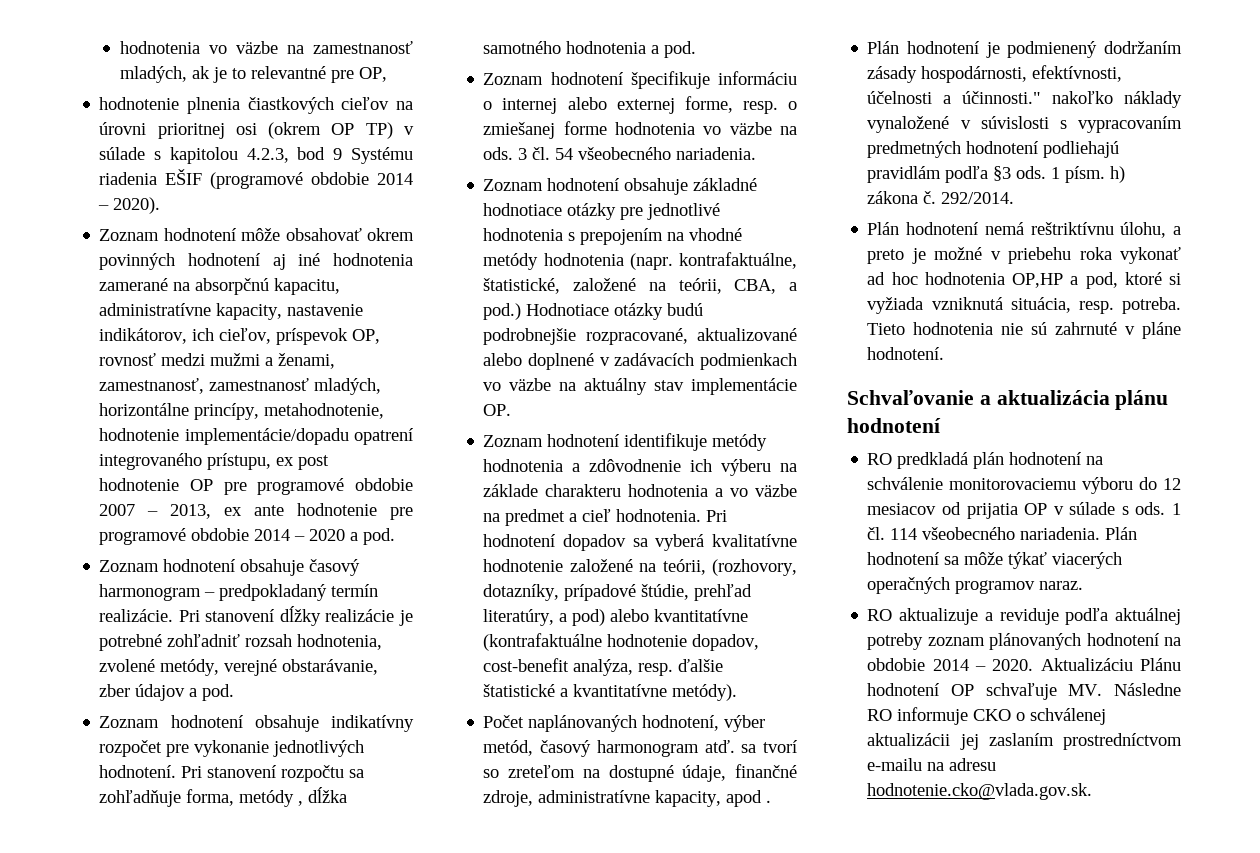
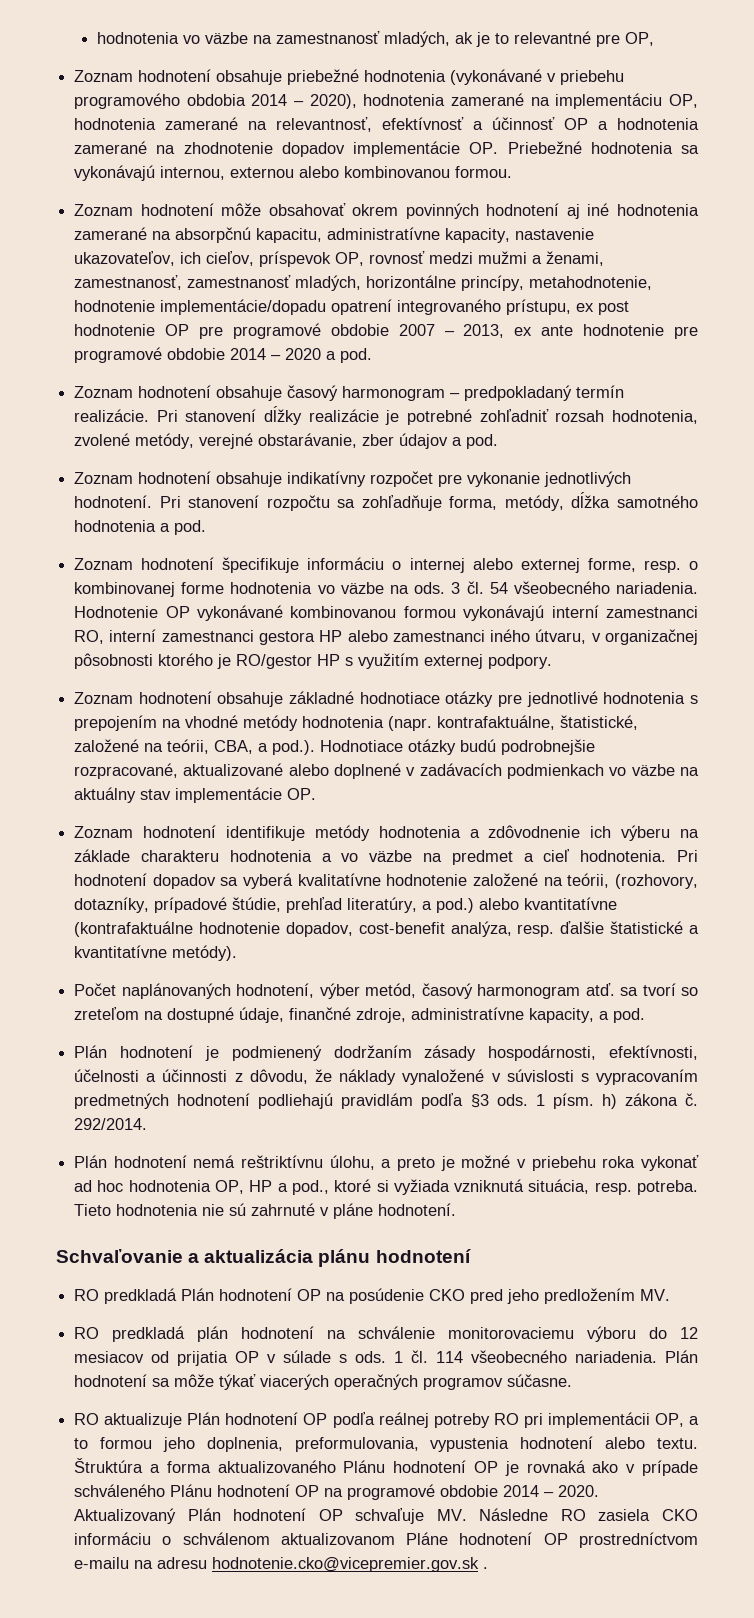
[99,97,413,114] [99,122,414,139] [99,147,413,164] [99,169,413,189] [98,197,161,214] hodnotenie plnenia čiastkových cieľov na úrovni prioritnej osi (okrem OP TP) v súlade s kapitolou 4.2.3, bod 9 Systému riadenia EŠIF (programové obdobie 2014 – 2020). -> [74,69,625,85] [74,93,698,109] [74,117,700,132] [74,141,699,157] [74,165,513,181] Zoznam hodnotení obsahuje priebežné hodnotenia (vykonávané v priebehu programového obdobia 2014 – 2020), hodnotenia zamerané na implementáciu OP, hodnotenia zamerané na relevantnosť, efektívnosť a účinnosť OP a hodnotenia zamerané na zhodnotenie dopadov implementácie OP. Priebežné hodnotenia sa vykonávajú internou, externou alebo kombinovanou formou.
[99,328,188,344] indikátorov, -> [74,251,176,266] ukazovateľov,
[239,790,304,807] metódy , -> [504,495,564,511] metódy,
[483,122,556,139] zmiešanej -> [74,582,176,597] kombinovanej
(757, 153) none -> [74,605,698,621] [74,629,698,645] [74,653,553,669] Hodnotenie OP vykonávané kombinovanou formou vykonávajú interní zamestnanci RO, interní zamestnanci gestora HP alebo zamestnanci iného útvaru, v organizačnej pôsobnosti ktorého je RO/gestor HP s využitím externej podpory.
[483,303,522,320] pod.) -> [272,740,316,755] pod.).
[572,609,606,626] pod) -> [436,898,475,913] pod.)
[726,790,772,807] apod . -> [599,1008,646,1023] a pod.
[962,91,1114,104] účinnosti." nakoľko -> [162,1069,332,1084] účinnosti z dôvodu, že
[1012,272,1118,289] OP,HP a pod, -> [215,1180,329,1195] OP, HP a pod.,
(941, 425) none -> [74,1288,671,1304] // RO predkladá Plán hodnotení OP na posúdenie CKO pred jeho predložením MV.
[1039,581,1084,590] naraz. -> [507,1374,573,1387] súčasne.
[984,608,1181,625] [867,633,1181,650] a reviduje podľa aktuálnej potreby zoznam plánovaných hodnotení na -> [187,1412,699,1428] [74,1436,698,1452] [74,1458,698,1476] [74,1484,436,1500] Plán hodnotení OP podľa reálnej potreby RO pri implementácii OP, a to formou jeho doplnenia, preformulovania, vypustenia hodnotení alebo textu. Štruktúra a forma aktualizovaného Plánu hodnotení OP je rovnaká ako v prípade schváleného Plánu hodnotení OP na programové
[1040,658,1181,671] Aktualizáciu Plánu -> [74,1508,221,1524] Aktualizovaný Plán
[897,707,1107,725] [867,733,1054,750] informuje CKO o schválenej aktualizácii jej zaslaním -> [598,1509,698,1521] [74,1532,568,1545] zasiela CKO informáciu o schválenom aktualizovanom Pláne hodnotení OP
[867,783,1093,800] hodnotenie.cko@vlada.gov.sk. -> [212,1557,489,1572] hodnotenie.cko@vicepremier.gov.sk .

